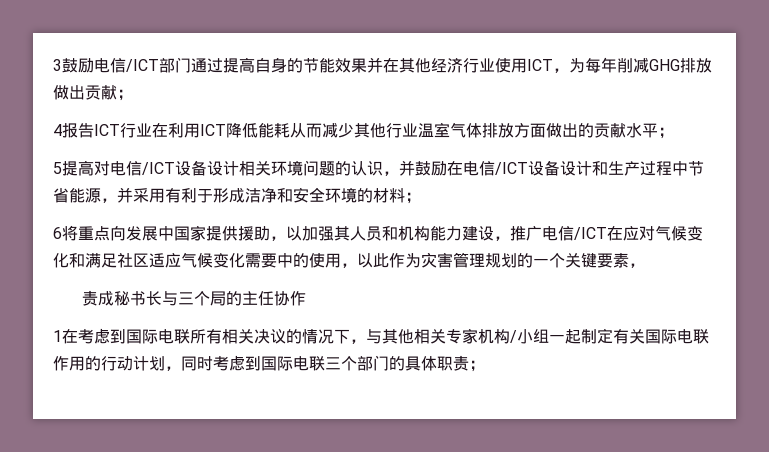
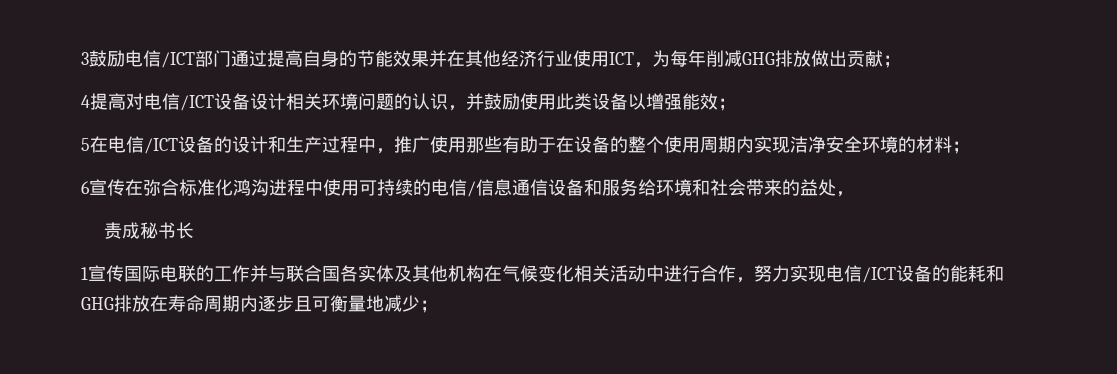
[62,122,674,139] [53,162,62,174] 报告ICT行业在利用ICT降低能耗从而减少其他行业温室气体排放方面做出的贡献水平； // 5 -> (90, 101) none
(447, 168) none -> [520,93,736,111] [81,138,90,151] 使用此类设备以增强能效； // 5
(560, 168) none -> [214,136,232,153] 的
[688,161,704,176] [53,187,293,203] 节省能源，并采用有利于形成洁净和 -> [376,136,826,154] ，推广使用那些有助于在设备的整个使用周期内实现洁净
[62,225,703,241] [53,252,645,268] [81,290,306,306] [53,328,709,344] [53,355,469,371] 将重点向发展中国家提供援助，以加强其人员和机构能力建设，推广电信/ICT在应对气候变化和满足社区适应气候变化需要中的使用，以此作为灾害管理规划的一个关键要素， // 责成秘书长与三个局的主任协作 // 1在考虑到国际电联所有相关决议的情况下，与其他相关专家机构/小组一起制定有关国际电联作用的行动计划，同时考虑到国际电联三个部门的具体职责 -> [89,179,854,197] [104,222,195,239] [81,265,1004,283] [81,295,420,312] 宣传在弥合标准化鸿沟进程中使用可持续的电信/信息通信设备和服务给环境和社会带来的益处， // 责成秘书长 // 1宣传国际电联的工作并与联合国各实体及其他机构在气候变化相关活动中进行合作，努力实现电信/ICT设备的能耗和GHG排放在寿命周期内逐步且可衡量地减少

